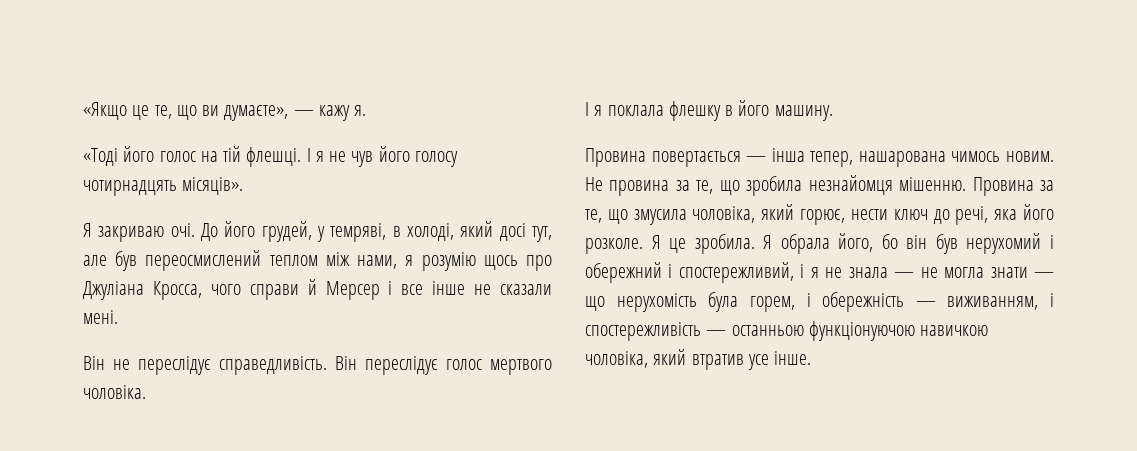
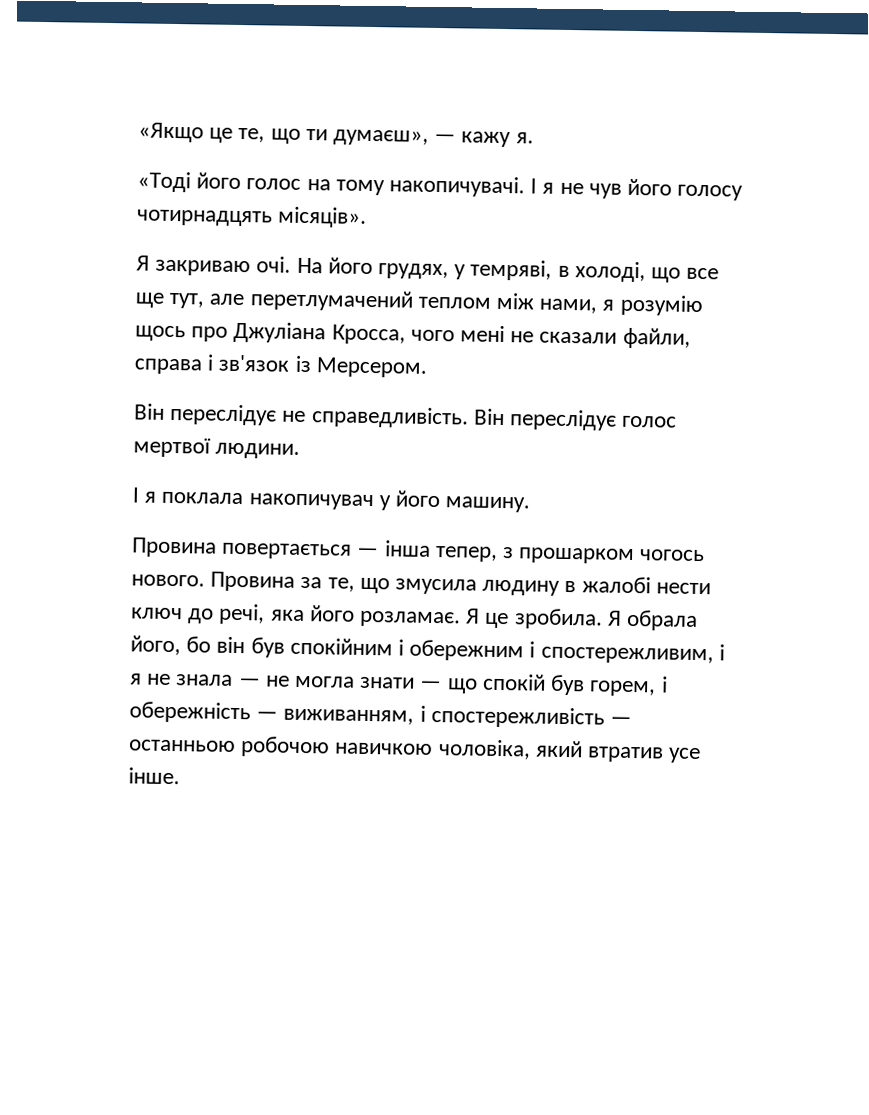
[202,105,289,121] ви думаєте», -> [305,128,430,146] ти думаєш»,
[223,146,302,167] тій флешці. -> [335,175,526,198] тому накопичувачі.
[201,221,312,242] До його грудей, -> [296,257,450,280] На його грудях,
[460,221,552,242] [83,250,262,271] який досі тут, але був переосмислений -> [651,267,720,283] [135,289,414,312] що все ще тут, але перетлумачений
[249,279,552,300] [83,310,118,324] [83,356,211,375] справи й Мерсер і все інше не сказали мені. // Він не переслідує -> [460,325,691,349] [134,354,428,378] [134,403,307,426] мені не сказали файли, справа і зв'язок із Мерсером. // Він переслідує не
[490,359,552,375] [83,385,146,399] мертвого чоловіка. -> [133,437,301,459] мертвої людини.
[668,101,734,121] флешку в -> [248,493,391,511] накопичувач у
[858,151,1054,167] [585,175,967,196] нашарована чимось новим. Не провина за те, що зробила незнайомця мішенню. -> [502,547,706,565] [131,574,205,587] з прошарком чогось нового.
[692,204,846,225] чоловіка, який горює, -> [482,576,651,596] людину в жалобі
[585,238,643,254] розколе. -> [359,610,462,628] розламає.
[966,233,1054,254] [585,262,794,283] нерухомий і обережний і спостережливий, -> [289,637,714,665] спокійним і обережним і спостережливим,
[616,292,739,312] нерухомість була -> [481,673,586,696] спокій був
[808,321,915,341] функціонуючою -> [240,736,331,758] робочою

